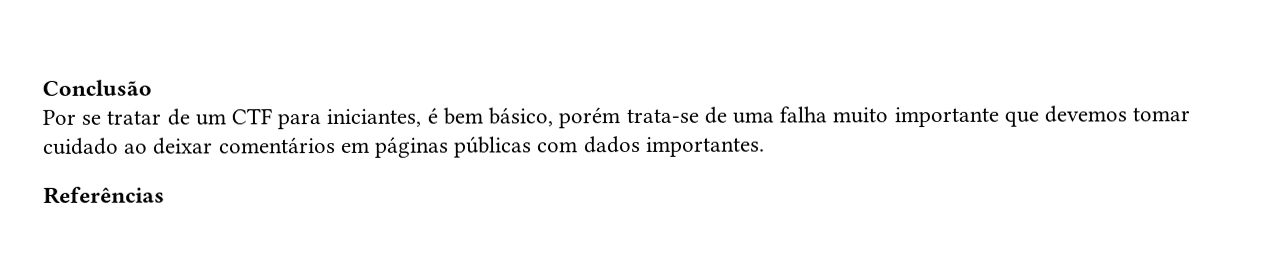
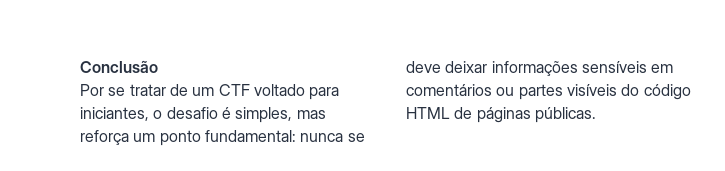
(273, 116) none -> [253,84,305,96] voltado
[426,105,1191,129] [42,135,765,158] [43,186,165,204] é bem básico, porém trata-se de uma falha muito importante que devemos tomar cuidado ao deixar comentários em páginas públicas com dados importantes. // Referências -> [153,107,326,123] [80,130,365,146] [406,61,674,76] [406,84,691,100] [406,107,596,123] o desafio é simples, mas reforça um ponto fundamental: nunca se deve deixar informações sensíveis em comentários ou partes visíveis do código HTML de páginas públicas.

